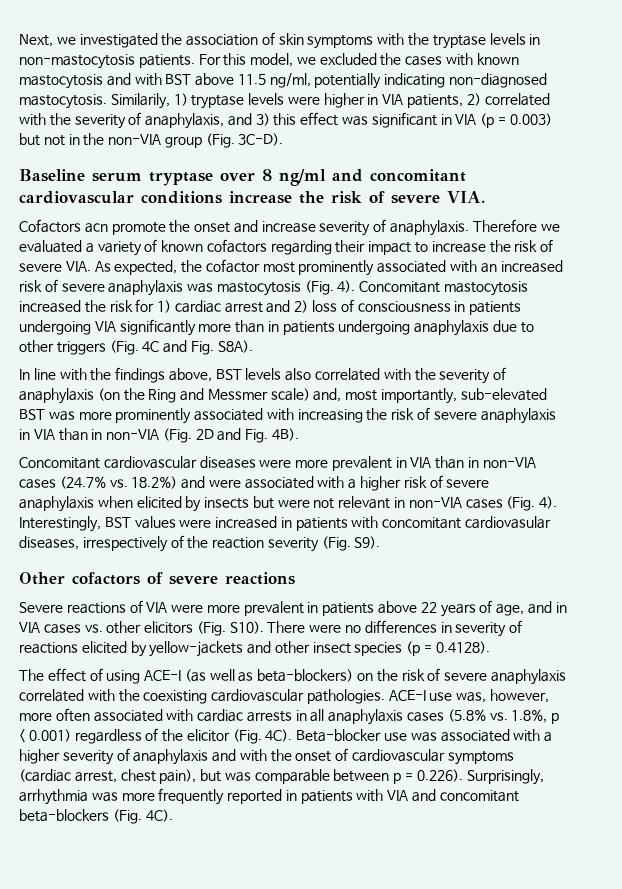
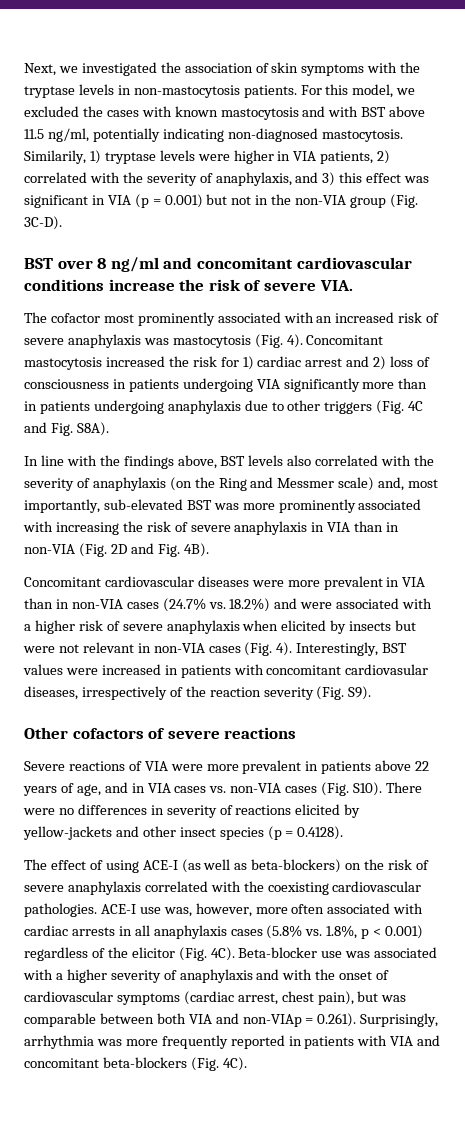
[509,113,552,126] 0.003) -> [164,194,203,208] 0.001)
[19,169,213,186] Baseline serum tryptase -> [24,258,53,269] BST
[19,219,560,236] [19,239,554,256] [19,260,203,275] Cofactors acn promote the onset and increase severity of anaphylaxis. Therefore we evaluated a variety of known cofactors regarding their impact to increase the risk of severe VIA. As expected, the -> [24,312,47,323] The
[106,621,194,634] other elicitors -> [230,783,318,793] non-VIA cases
[393,769,463,784] p = 0.226). -> [156,1013,357,1027] both VIA and non-VIAp = 0.261).

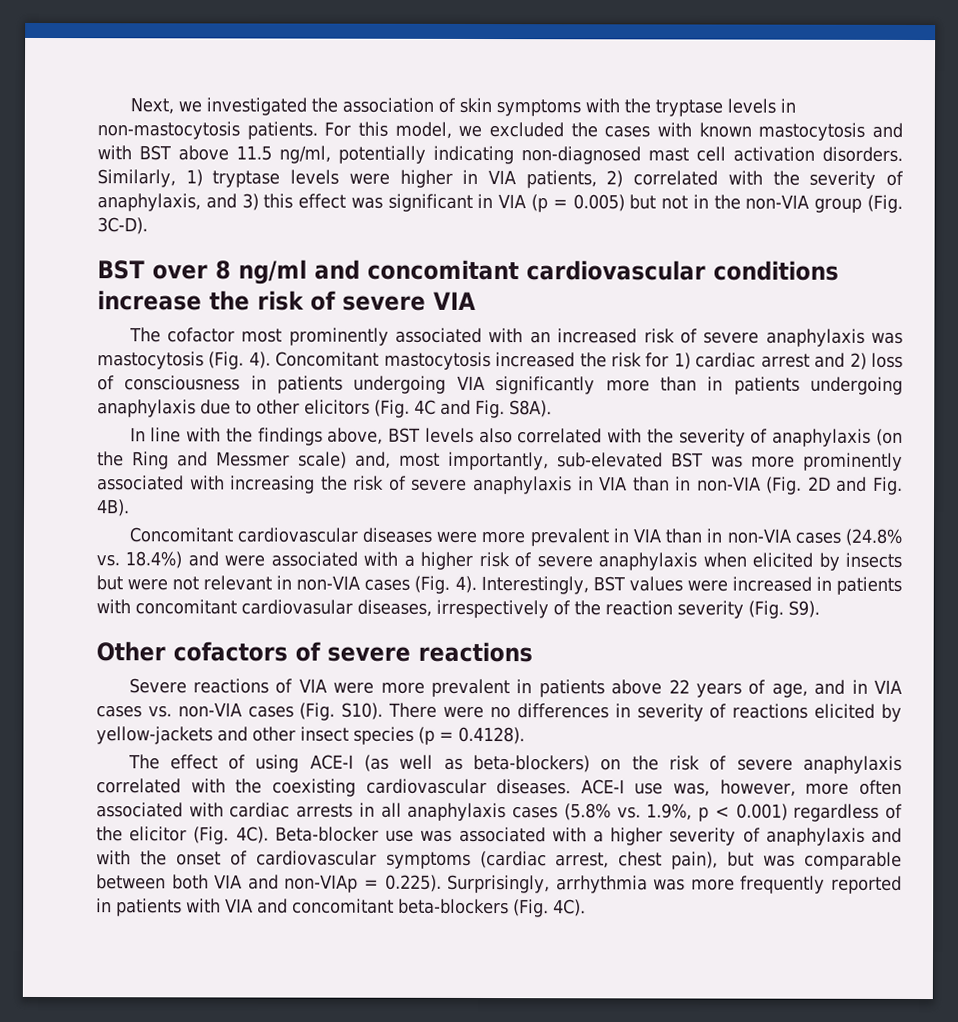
[321,129,403,142] [24,150,86,164] mastocytosis. Similarily, -> [648,146,903,162] [97,169,176,188] mast cell activation disorders. Similarly,
[164,194,203,208] 0.001) -> [572,194,625,212] 0.005)
[319,280,353,291] VIA. -> [433,291,476,310] VIA
[324,401,373,414] triggers -> [304,399,370,415] elicitors
[162,598,271,612] (24.7% vs. 18.2%) -> [845,528,903,546] [96,551,183,569] (24.8% vs. 18.4%)
[24,903,97,917] pathologies. -> [496,779,572,795] diseases.
[326,925,358,939] 1.8%, -> [646,803,693,821] 1.9%,
[317,1013,357,1027] 0.261). -> [384,874,442,892] 0.225).

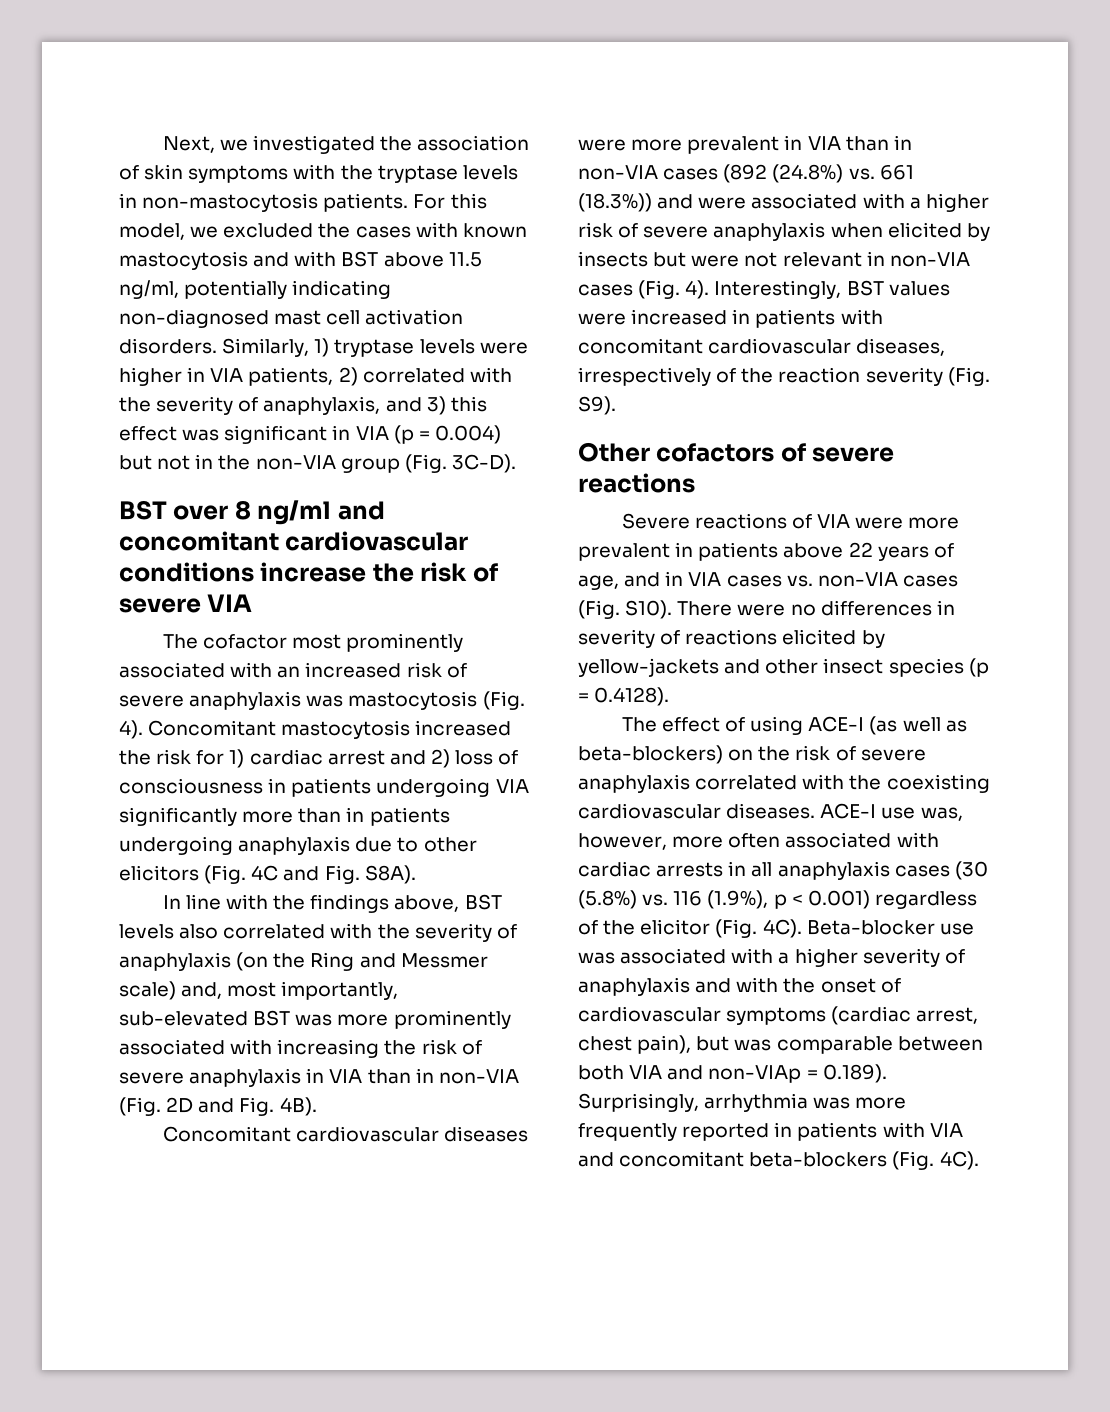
[572,194,625,212] 0.005) -> [434,425,501,444] 0.004)
[845,528,903,546] [96,551,183,569] (24.8% vs. 18.4%) -> [723,164,914,183] [578,193,652,212] (892 (24.8%) vs. 661 (18.3%))
[241,599,353,615] cardiovasular -> [708,338,852,354] cardiovascular
[563,803,693,821] (5.8% vs. 1.9%, -> [954,861,988,880] [578,890,769,909] (30 (5.8%) vs. 116 (1.9%),
[384,874,442,892] 0.225). -> [822,1064,887,1083] 0.189).

